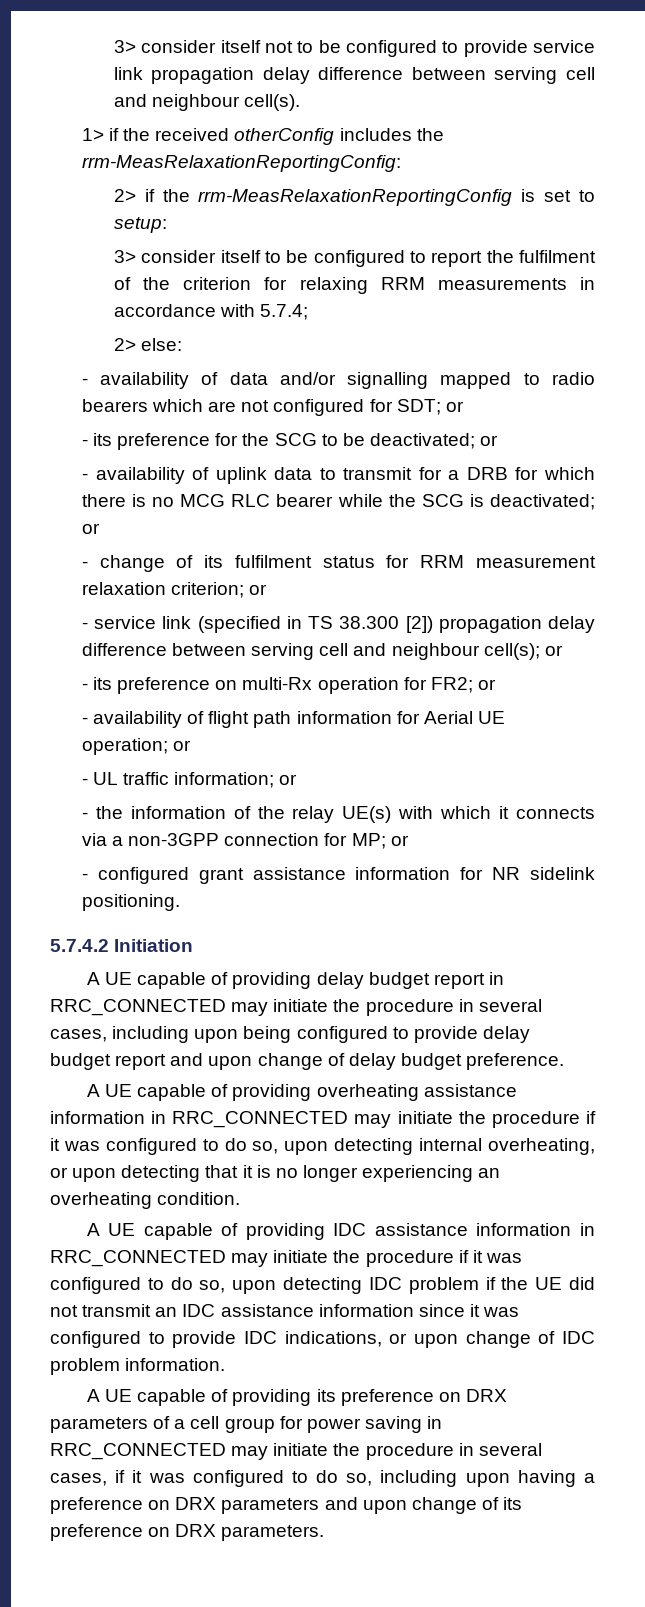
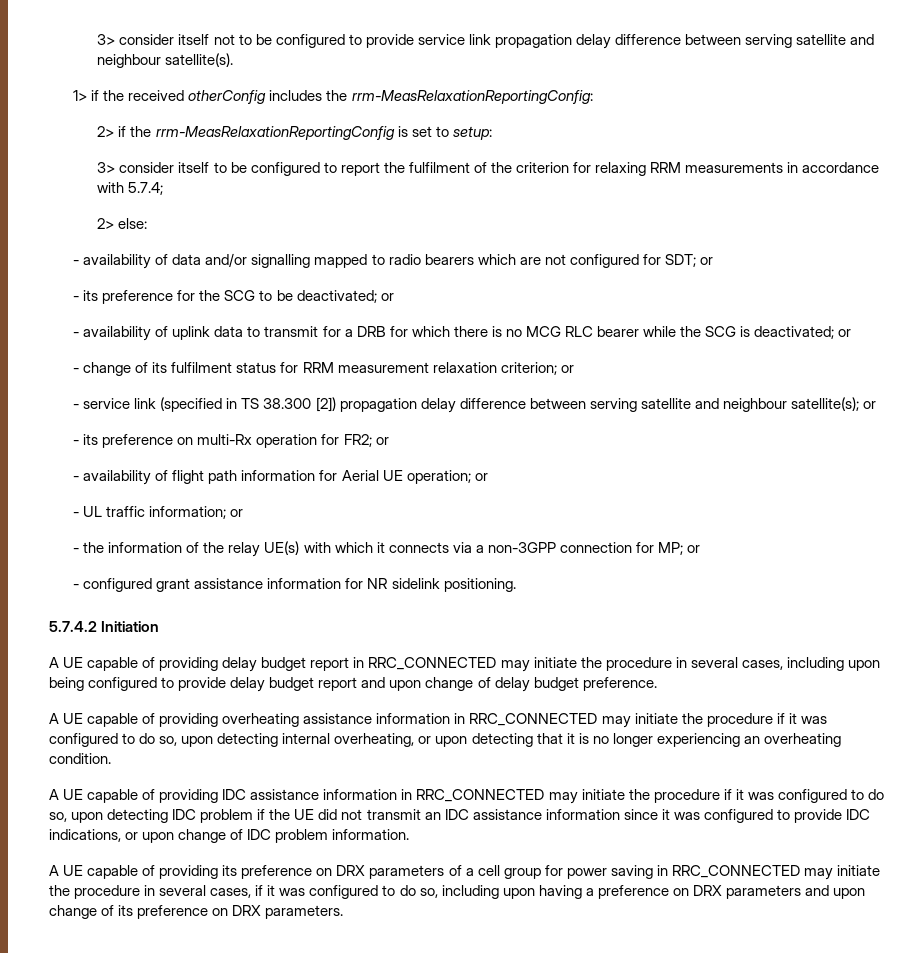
[566,67,596,80] [113,94,301,111] cell and neighbour cell(s). -> [796,34,875,45] [97,53,234,68] satellite and neighbour satellite(s).
[319,643,540,660] cell and neighbour cell(s); -> [640,397,859,412] satellite and neighbour satellite(s);

